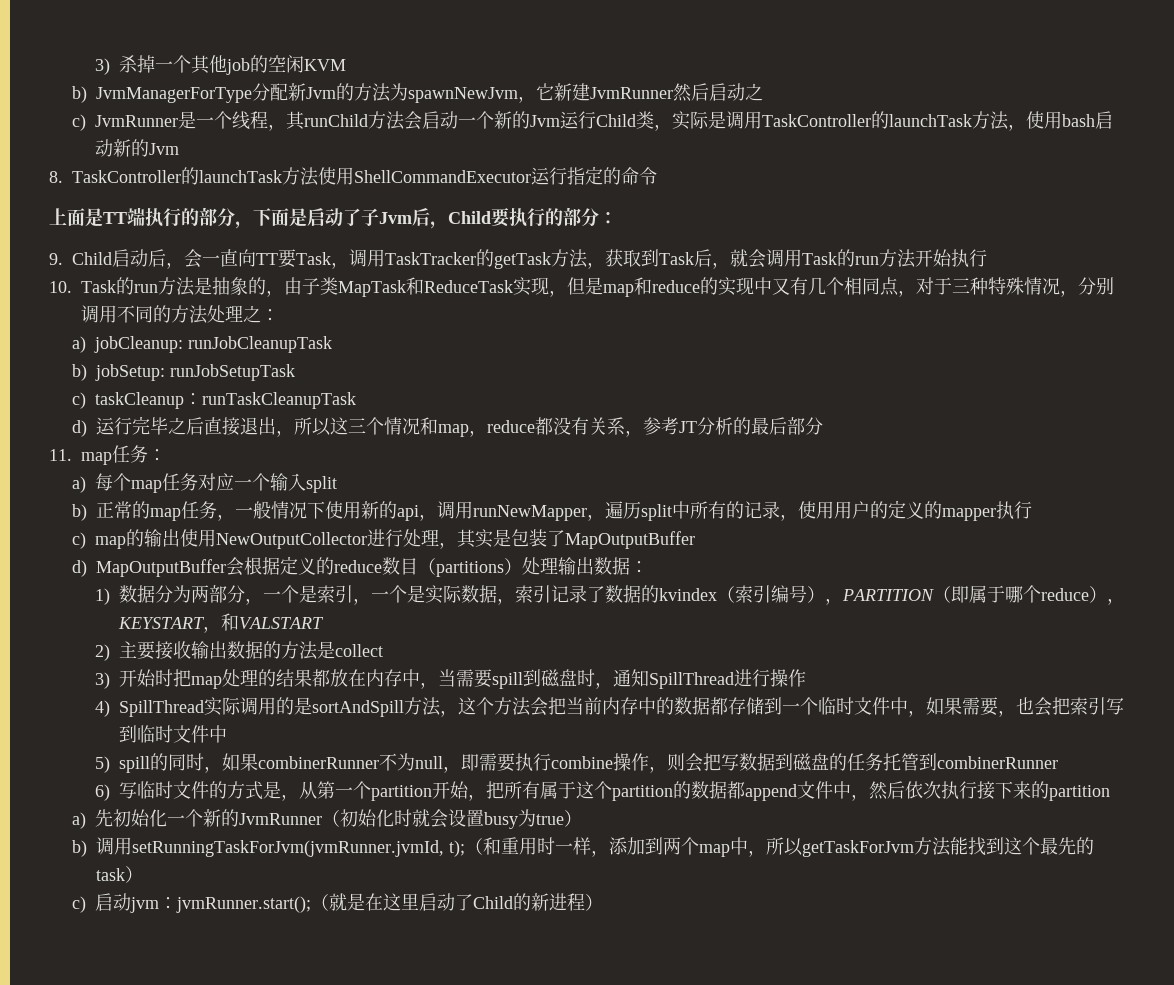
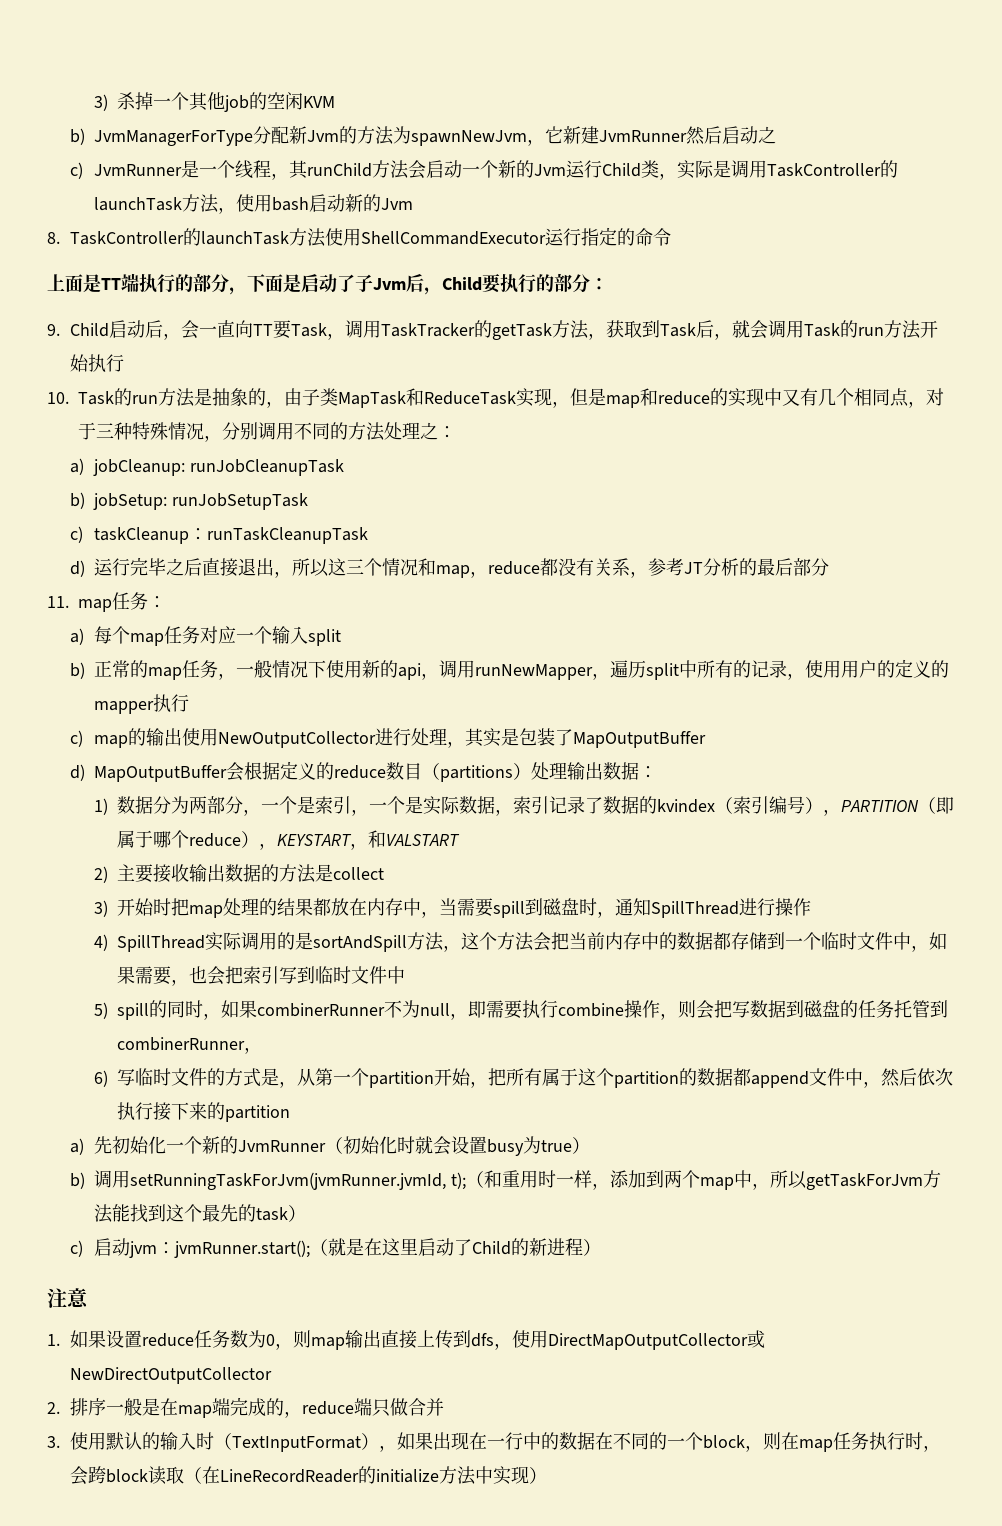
(1058, 762) none -> [244,1047,263,1054] ，
(603, 902) none -> [47,1288,88,1308] [47,1330,766,1350] [70,1367,273,1384] [47,1397,445,1418] [47,1432,942,1452] [70,1466,548,1485] // 注意 // 1.如果设置reduce任务数为0，则map输出直接上传到dfs，使用DirectMapOutputCollector或NewDirectOutputCollector // 2.排序一般是在map端完成的，reduce端只做合并 // 3.使用默认的输入时（TextInputFormat），如果出现在一行中的数据在不同的一个block，则在map任务执行时，会跨block读取（在LineRecordReader的initialize方法中实现）

